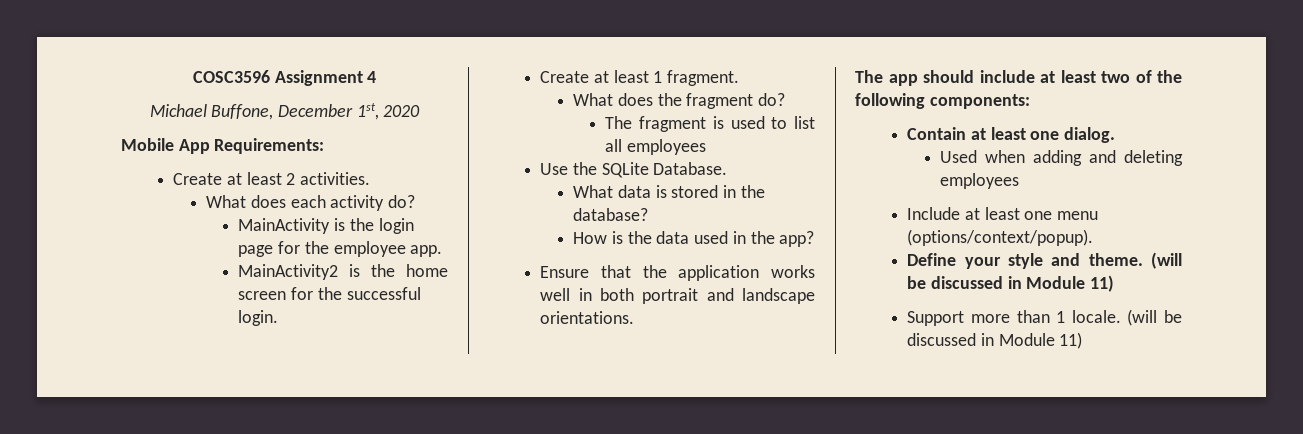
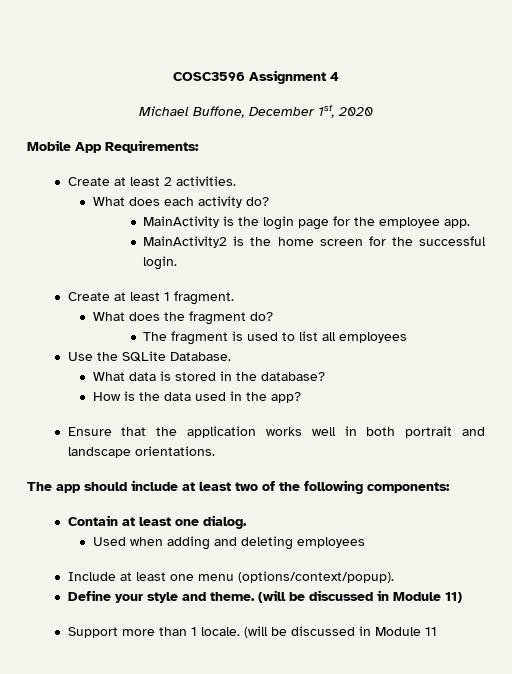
[1059,332,1083,349] 11) -> [424,627,437,636] 11

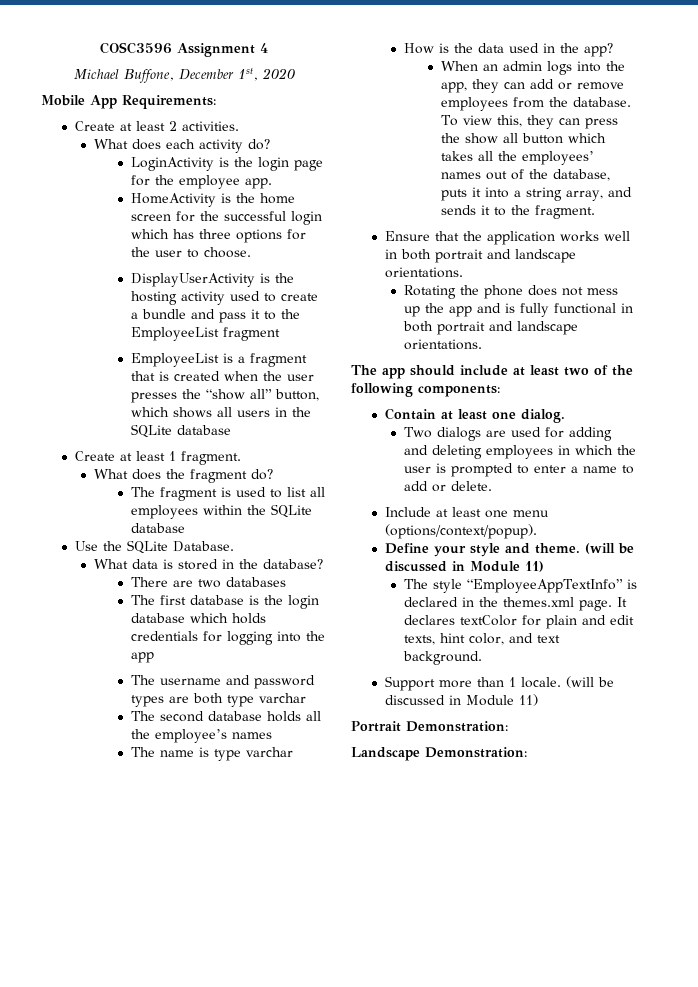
[143,216,220,228] MainActivity -> [130,157,214,171] LoginActivity
[143,236,228,248] MainActivity2 -> [130,193,216,207] HomeActivity
[143,256,178,270] login. -> [290,211,322,225] [130,229,306,243] [130,247,251,258] [130,273,294,287] [130,291,318,305] [130,309,300,323] [130,327,280,341] [130,353,307,367] [130,371,314,381] [130,389,319,403] [130,407,311,418] [130,424,231,438] login which has three options for the user to choose. // DisplayUserActivity is the hosting activity used to create a bundle and pass it to the EmployeeList fragment // EmployeeList is a fragment that is created when the user presses the “show all” button, which shows all users in the SQLite database
(408, 337) none -> [202,504,312,518] [130,523,185,533] within the SQLite database
(325, 376) none -> [130,577,286,588] [130,595,319,609] [130,613,266,624] [130,631,325,645] [130,652,154,663] [130,675,315,689] [130,693,306,707] [130,711,321,722] [130,729,272,743] [130,747,293,761] // There are two databases // The first database is the login database which holds credentials for logging into the app // The username and password types are both type varchar // The second database holds all the employee’s names // The name is type varchar
(301, 397) none -> [440,61,625,75] [440,79,624,93] [440,97,631,111] [440,115,618,129] [440,133,606,144] [440,151,594,165] [440,169,610,181] [440,187,632,201] [440,205,595,219] // When an admin logs into the app, they can add or remove employees from the database. To view this, they can press the show all button which takes all the employees’ names out of the database, puts it into a string array, and sends it to the fragment.
(215, 451) none -> [403,285,618,299] [403,303,633,317] [402,321,578,335] [403,339,482,350] // Rotating the phone does not mess up the app and is fully functional in both portrait and landscape orientations.
[92,537,163,546] Used when -> [403,427,564,441] Two dialogs are used for
(365, 542) none -> [557,445,636,455] [403,463,634,477] [403,481,492,492] in which the user is prompted to enter a name to add or delete.
(462, 597) none -> [403,579,637,593] [403,597,627,611] [403,615,634,629] [403,633,560,645] [402,651,482,665] // The style “EmployeeAppTextInfo” is declared in the themes.xml page. It declares textColor for plain and edit texts, hint color, and text background.
[424,627,437,636] 11 -> [519,694,539,706] [351,721,508,732] [351,747,527,761] 11) // Portrait Demonstration: // Landscape Demonstration:

